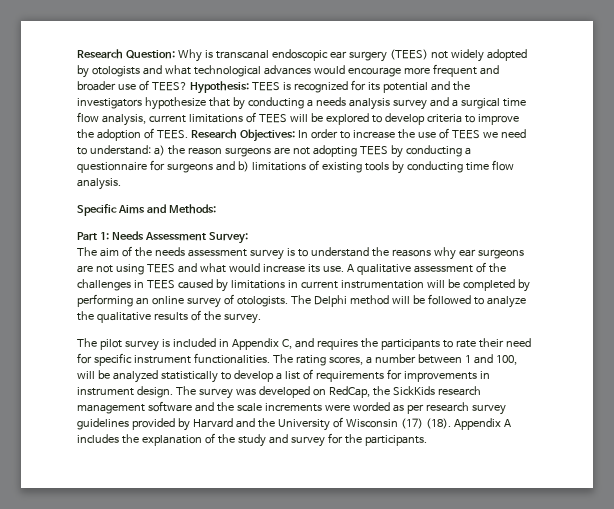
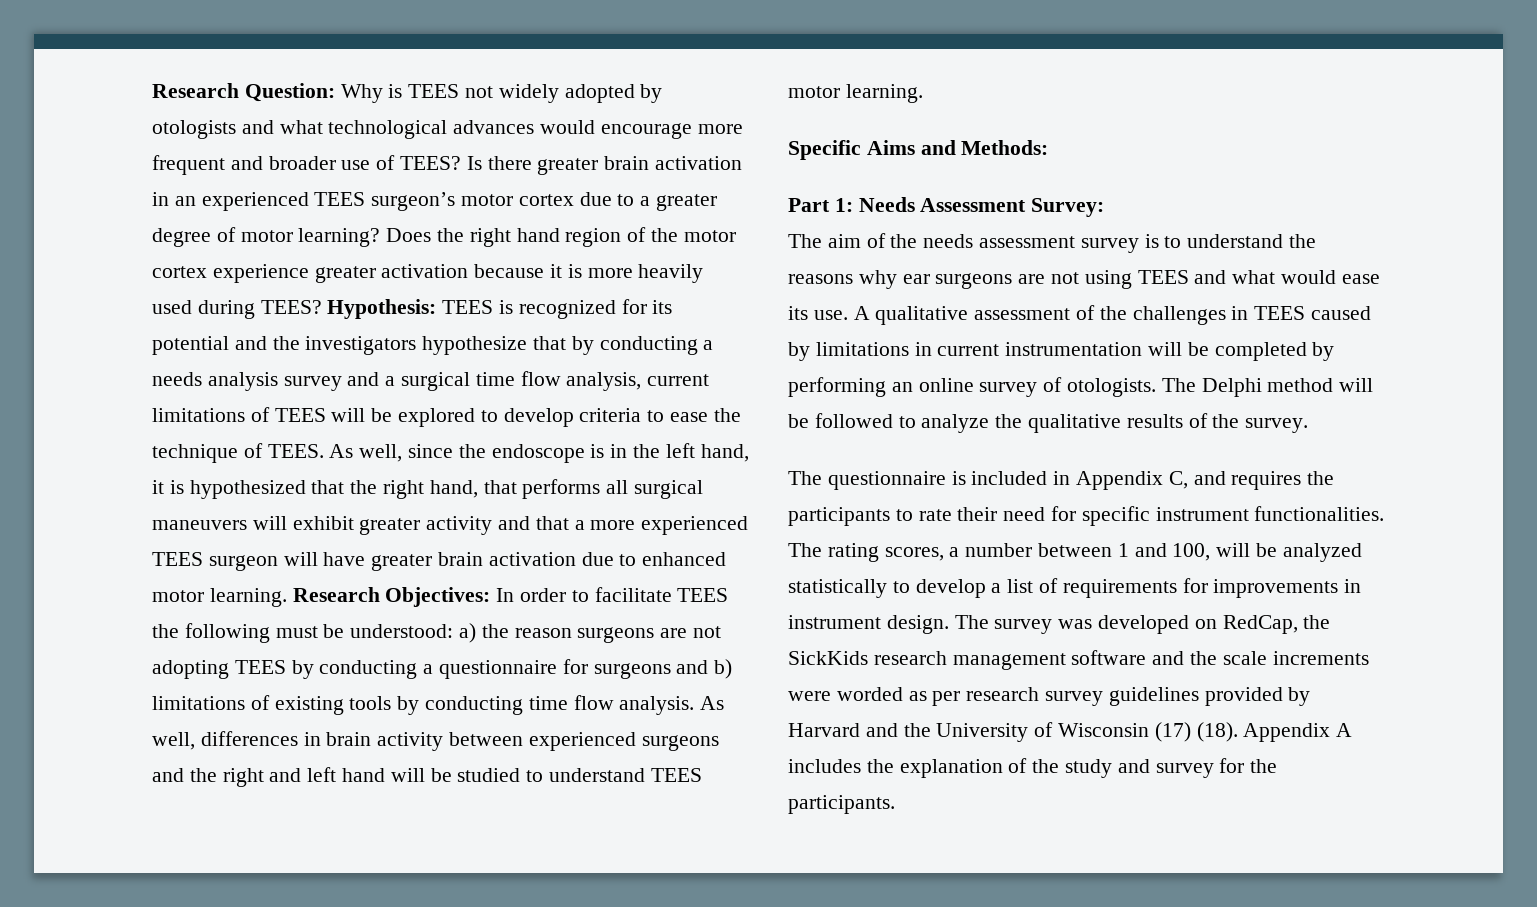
[215,49,428,62] transcanal endoscopic ear surgery (TEES) -> [408,84,460,98] TEES
(187, 86) none -> [466,156,743,175] [152,192,718,211] [152,227,736,247] [152,264,704,283] [152,300,322,319] Is there greater brain activation in an experienced TEES surgeon’s motor cortex due to a greater degree of motor learning? Does the right hand region of the motor cortex experience greater activation because it is more heavily used during TEES?
[477,114,519,125] [77,128,188,141] improve the adoption of TEES. -> [670,408,741,422] [152,443,749,463] [152,479,704,499] [152,516,749,535] [152,552,727,571] [152,588,287,607] ease the technique of TEES. As well, since the endoscope is in the left hand, it is hypothesized that the right hand, that performs all surgical maneuvers will exhibit greater activity and that a more experienced TEES surgeon will have greater brain activation due to enhanced motor learning.
[352,128,526,139] [77,145,151,155] increase the use of TEES we need to understand: -> [594,587,729,602] [152,623,454,643] facilitate TEES the following must be understood:
(121, 184) none -> [700,696,725,710] [152,731,719,751] [152,767,702,787] [788,84,923,103] As well, differences in brain activity between experienced surgeons and the right and left hand will be studied to understand TEES motor learning.
[262,264,305,273] increase -> [1341,274,1380,284] ease
[99,339,159,351] pilot survey -> [827,471,946,490] questionnaire

